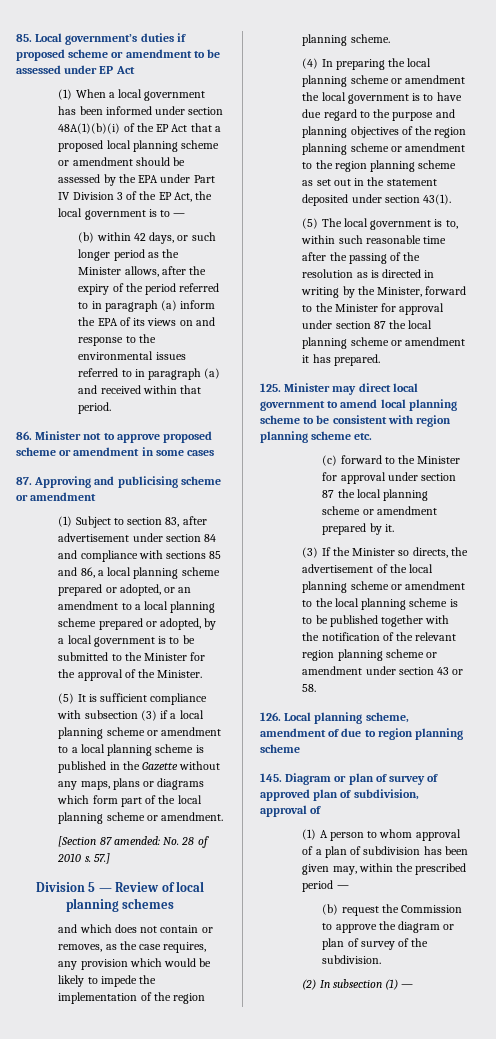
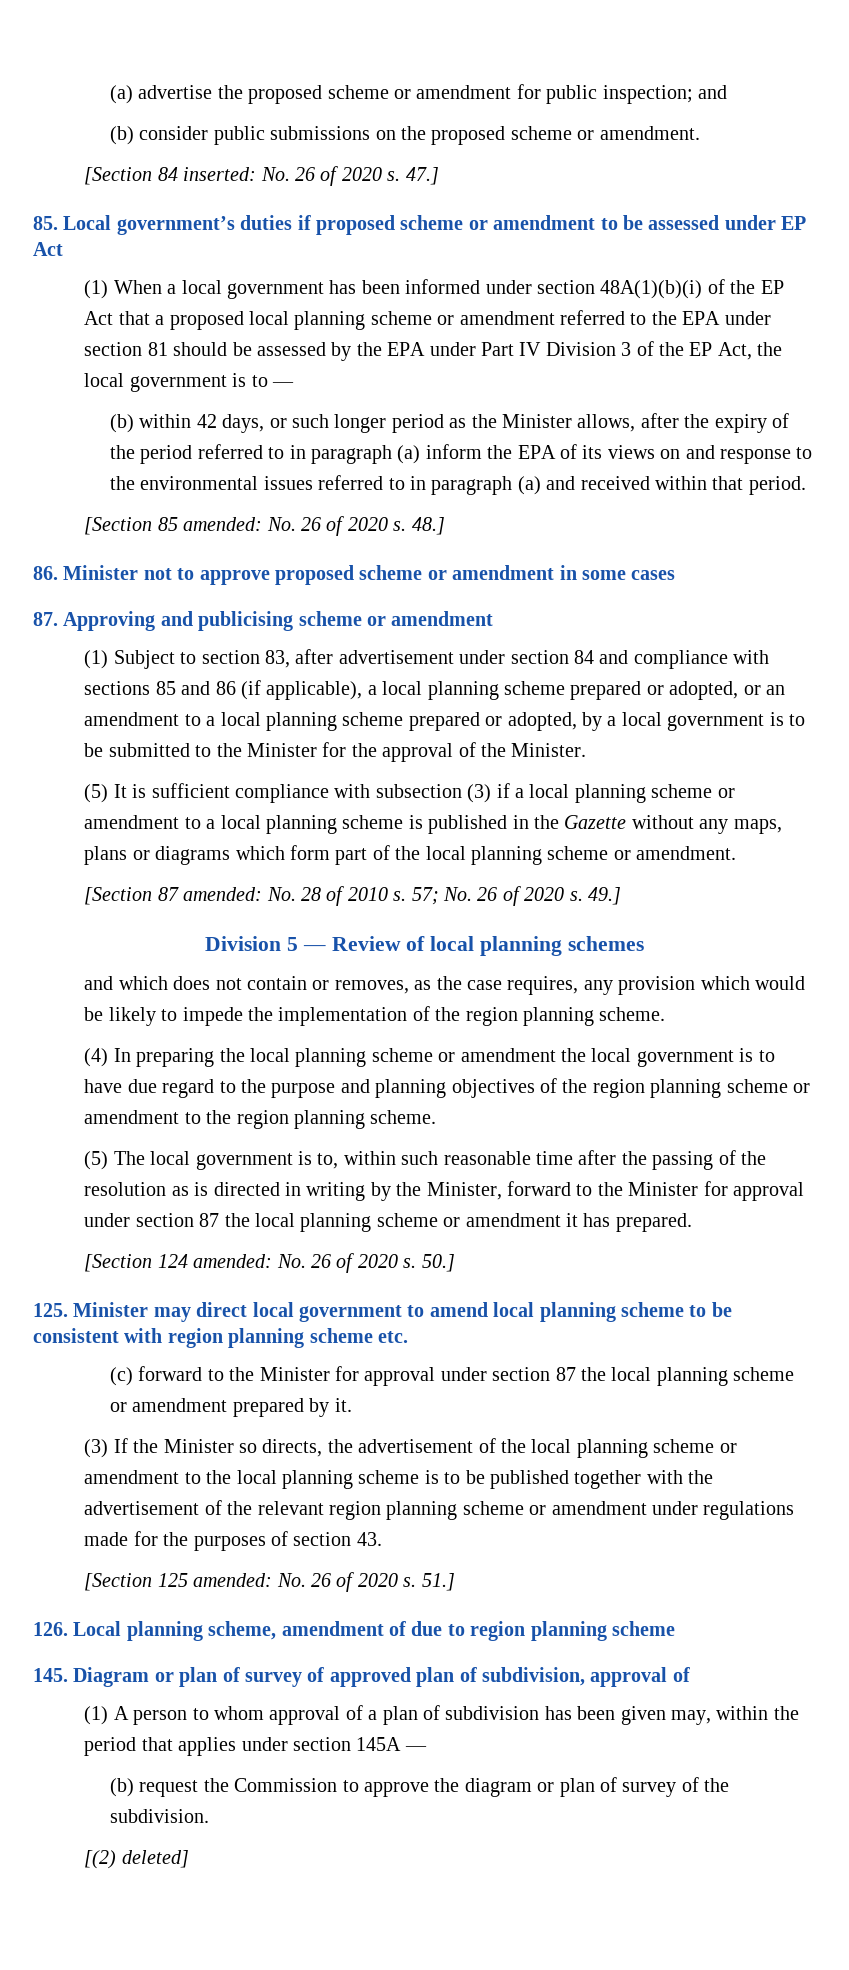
(16, 38) none -> [109,84,727,104] [109,126,700,145] [84,166,439,186] (a) advertise the proposed scheme or amendment for public inspection; and // (b) consider public submissions on the proposed scheme or amendment. // [Section 84 inserted: No. 26 of 2020 s. 47.] //
(133, 161) none -> [559,310,771,325] [84,342,168,356] referred to the EPA under section 81
(112, 408) none -> [84,516,445,536] // [Section 85 amended: No. 26 of 2020 s. 48.]
[80,567,95,578] 86, -> [215,680,363,700] 86 (if applicable),
[93,853,110,864] 57.] -> [411,886,621,906] 57; No. 26 of 2020 s. 49.]
[418,160,457,169] [302,177,437,186] [302,194,452,206] scheme as set out in the statement deposited under section 43(1). -> [370,1110,437,1124] scheme.
(380, 360) none -> [84,1253,455,1273] // [Section 124 amended: No. 26 of 2020 s. 50.]
[321,632,380,641] notification -> [84,1501,200,1515] advertisement
[398,667,464,675] [302,684,317,692] section 43 or 58. -> [703,1501,795,1520] [84,1531,382,1551] [84,1572,455,1592] regulations made for the purposes of section 43. // [Section 125 amended: No. 26 of 2020 s. 51.]
[415,863,467,875] [302,880,334,892] prescribed period -> [84,1737,402,1756] period that applies under section 145A
[302,979,414,990] (2) In subsection (1) — -> [84,1850,189,1869] [(2) deleted]

